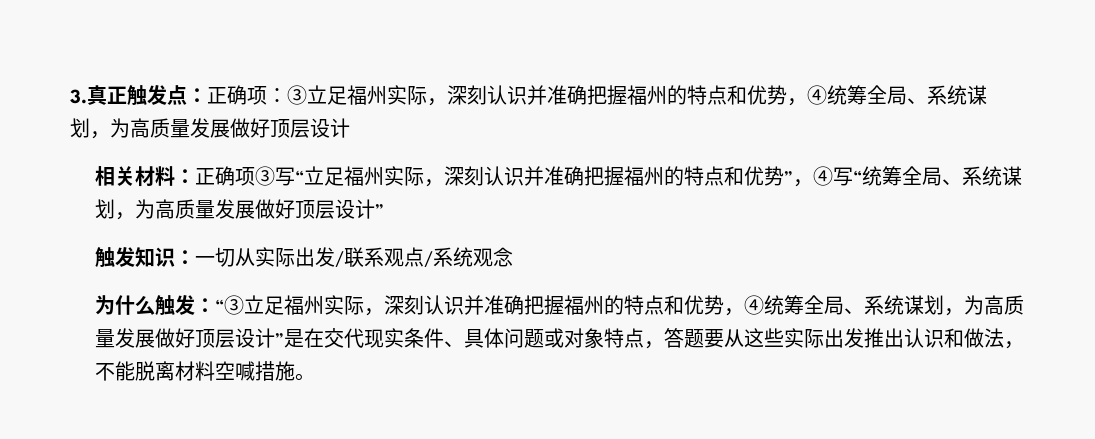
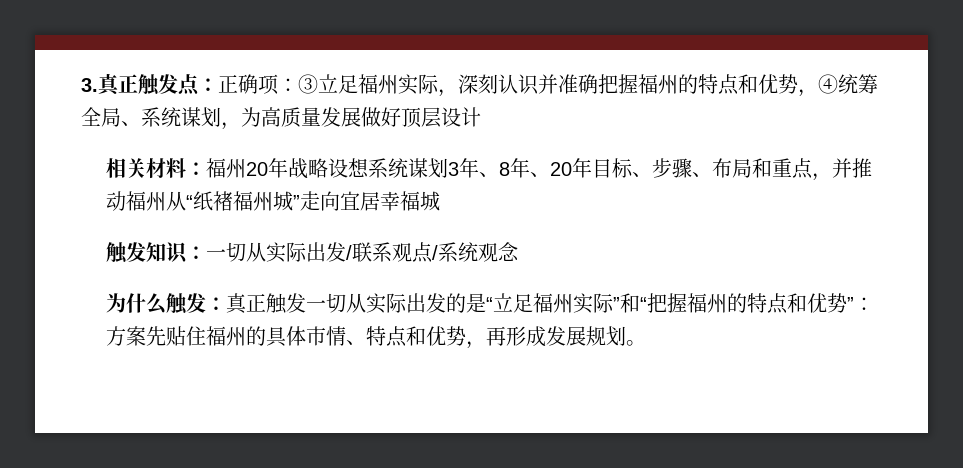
[194,166,1022,187] [94,199,384,220] 正确项③写“立足福州实际，深刻认识并准确把握福州的特点和优势”，④写“统筹全局、系统谋划，为高质量发展做好顶层设计” -> [205,158,872,181] [105,191,440,211] 福州20年战略设想系统谋划3年、8年、20年目标、步骤、布局和重点，并推动福州从“纸褚福州城”走向宜居幸福城
[214,295,1024,316] [94,328,1024,349] [94,361,295,381] “③立足福州实际，深刻认识并准确把握福州的特点和优势，④统筹全局、系统谋划，为高质量发展做好顶层设计”是在交代现实条件、具体问题或对象特点，答题要从这些实际出发推出认识和做法，不能脱离材料空喊措施 -> [225,293,874,314] [105,326,626,349] 真正触发一切从实际出发的是“立足福州实际”和“把握福州的特点和优势”：方案先贴住福州的具体市情、特点和优势，再形成发展规划

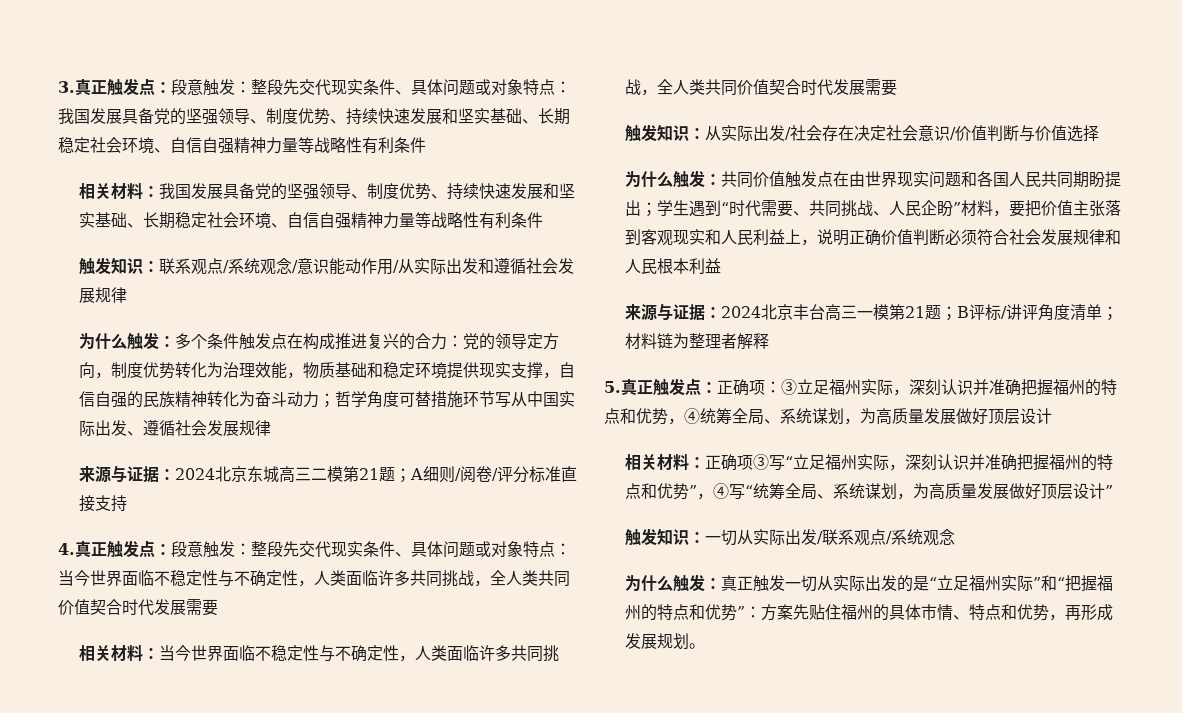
(218, 85) none -> [171,79,571,96] [58,108,570,125] [58,137,426,154] [79,182,576,200] [79,212,544,229] [79,257,575,275] [79,287,128,303] [79,332,560,350] [79,362,576,379] [79,391,576,408] [79,420,272,437] [79,466,578,483] [79,495,128,512] [58,540,571,558] [58,570,570,587] [58,599,218,616] [79,644,560,662] [625,79,898,96] [625,124,1100,142] [625,170,1122,188] [625,200,1122,217] [625,229,1122,246] [625,258,722,275] [625,304,1119,321] [625,333,770,350] [604,378,717,396] 段意触发：整段先交代现实条件、具体问题或对象特点：我国发展具备党的坚强领导、制度优势、持续快速发展和坚实基础、长期稳定社会环境、自信自强精神力量等战略性有利条件 // 相关材料：我国发展具备党的坚强领导、制度优势、持续快速发展和坚实基础、长期稳定社会环境、自信自强精神力量等战略性有利条件 // 触发知识：联系观点/系统观念/意识能动作用/从实际出发和遵循社会发展规律 // 为什么触发：多个条件触发点在构成推进复兴的合力：党的领导定方向，制度优势转化为治理效能，物质基础和稳定环境提供现实支撑，自信自强的民族精神转化为奋斗动力；哲学角度可替措施环节写从中国实际出发、遵循社会发展规律 // 来源与证据：2024北京东城高三二模第21题；A细则/阅卷/评分标准直接支持 // 4.真正触发点：段意触发：整段先交代现实条件、具体问题或对象特点：当今世界面临不稳定性与不确定性，人类面临许多共同挑战，全人类共同价值契合时代发展需要 // 相关材料：当今世界面临不稳定性与不确定性，人类面临许多共同挑战，全人类共同价值契合时代发展需要 // 触发知识：从实际出发/社会存在决定社会意识/价值判断与价值选择 // 为什么触发：共同价值触发点在由世界现实问题和各国人民共同期盼提出；学生遇到“时代需要、共同挑战、人民企盼”材料，要把价值主张落到客观现实和人民利益上，说明正确价值判断必须符合社会发展规律和人民根本利益 // 来源与证据：2024北京丰台高三一模第21题；B评标/讲评角度清单；材料链为整理者解释 // 5.真正触发点：
[205,158,872,181] [105,191,440,211] 福州20年战略设想系统谋划3年、8年、20年目标、步骤、布局和重点，并推动福州从“纸褚福州城”走向宜居幸福城 -> [705,454,1114,471] [625,483,1114,500] 正确项③写“立足福州实际，深刻认识并准确把握福州的特点和优势”，④写“统筹全局、系统谋划，为高质量发展做好顶层设计”

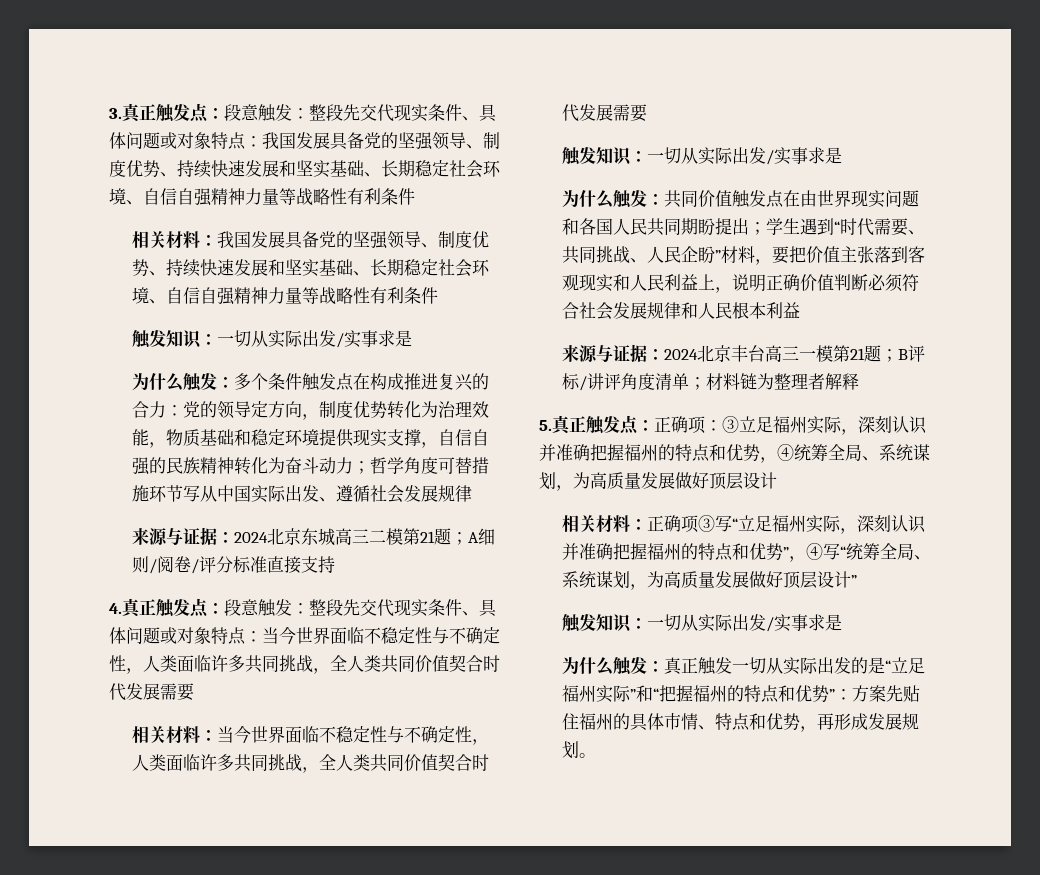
[159,258,575,275] [79,287,128,303] 联系观点/系统观念/意识能动作用/从实际出发和遵循社会发展规律 -> [216,330,412,348] 一切从实际出发/实事求是
[705,125,1100,142] 从实际出发/社会存在决定社会意识/价值判断与价值选择 -> [646,147,842,165] 一切从实际出发/实事求是
[822,529,956,546] 联系观点/系统观念 -> [773,614,842,632] 实事求是

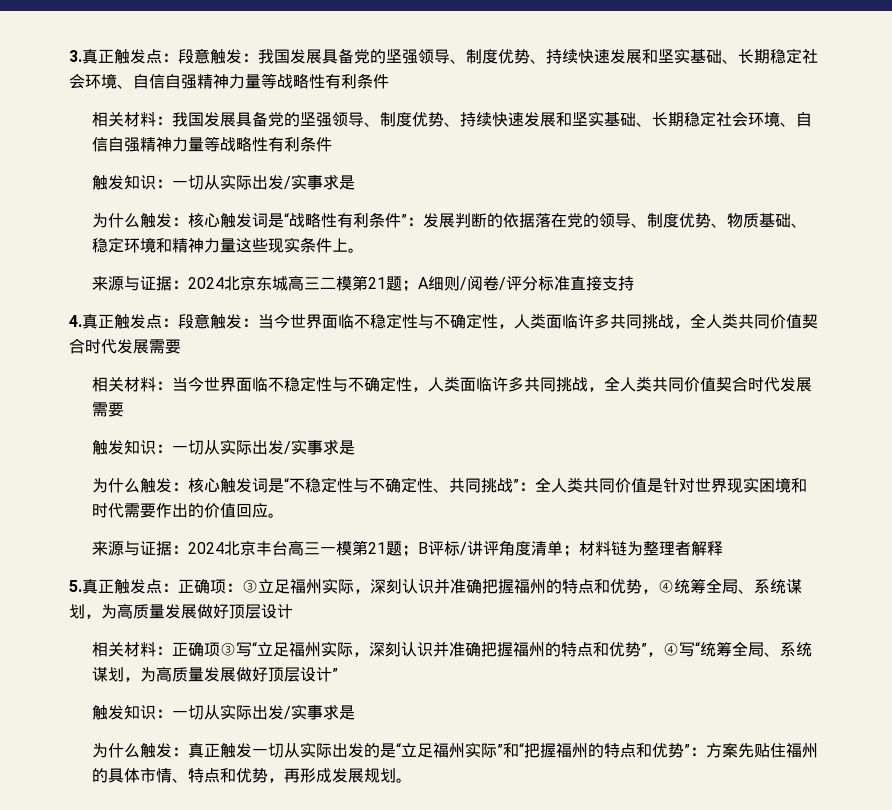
[309,104,497,122] [109,132,262,150] 整段先交代现实条件、具体问题或对象特点： -> (258, 57) none
[233,373,489,391] [131,401,489,420] [131,429,166,448] 多个条件触发点在构成推进复兴的合力：党的领导定方向，制度优势转化为治理效能， -> [188,212,728,228] 核心触发词是“战略性有利条件”：发展判断的依据落在党的领导、制度优势、
[233,429,251,446] 和 -> [791,223,808,228] 、
[318,429,489,448] [131,457,489,475] [131,485,472,503] 提供现实支撑，自信自强的民族精神转化为奋斗动力；哲学角度可替措施环节写从中国实际出发、遵循社会发展规律 -> [156,237,365,253] 和精神力量这些现实条件上。
[309,599,497,617] [109,627,262,645] 整段先交代现实条件、具体问题或对象特点： -> (258, 322) none
[663,190,919,208] [561,218,925,236] [561,246,925,265] [561,274,919,293] [561,302,800,320] 共同价值触发点在由世界现实问题和各国人民共同期盼提出；学生遇到“时代需要、共同挑战、人民企盼”材料，要把价值主张落到客观现实和人民利益上，说明正确价值判断必须符合社会发展规律和人民根本利益 -> [188,477,808,493] [92,503,285,518] 核心触发词是“不稳定性与不确定性、共同挑战”：全人类共同价值是针对世界现实困境和时代需要作出的价值回应。

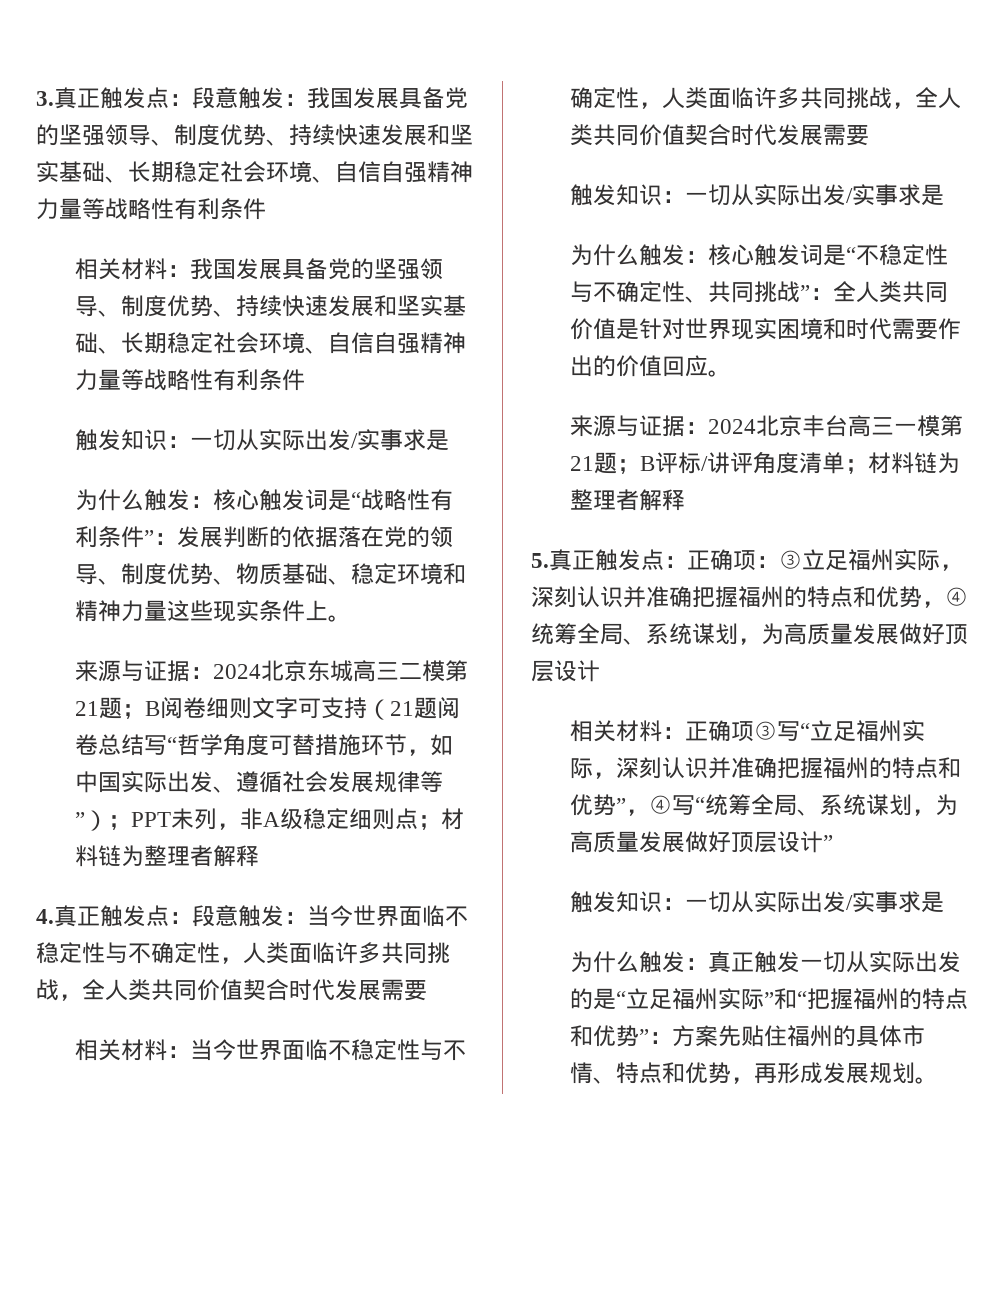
[418,275,635,291] A细则/阅卷/评分标准直接支持 -> [144,697,460,720] [74,733,453,756] [74,771,443,793] [74,808,464,831] [74,845,259,867] B阅卷细则文字可支持（21题阅卷总结写“哲学角度可替措施环节，如中国实际出发、遵循社会发展规律等”）；PPT未列，非A级稳定细则点；材料链为整理者解释

